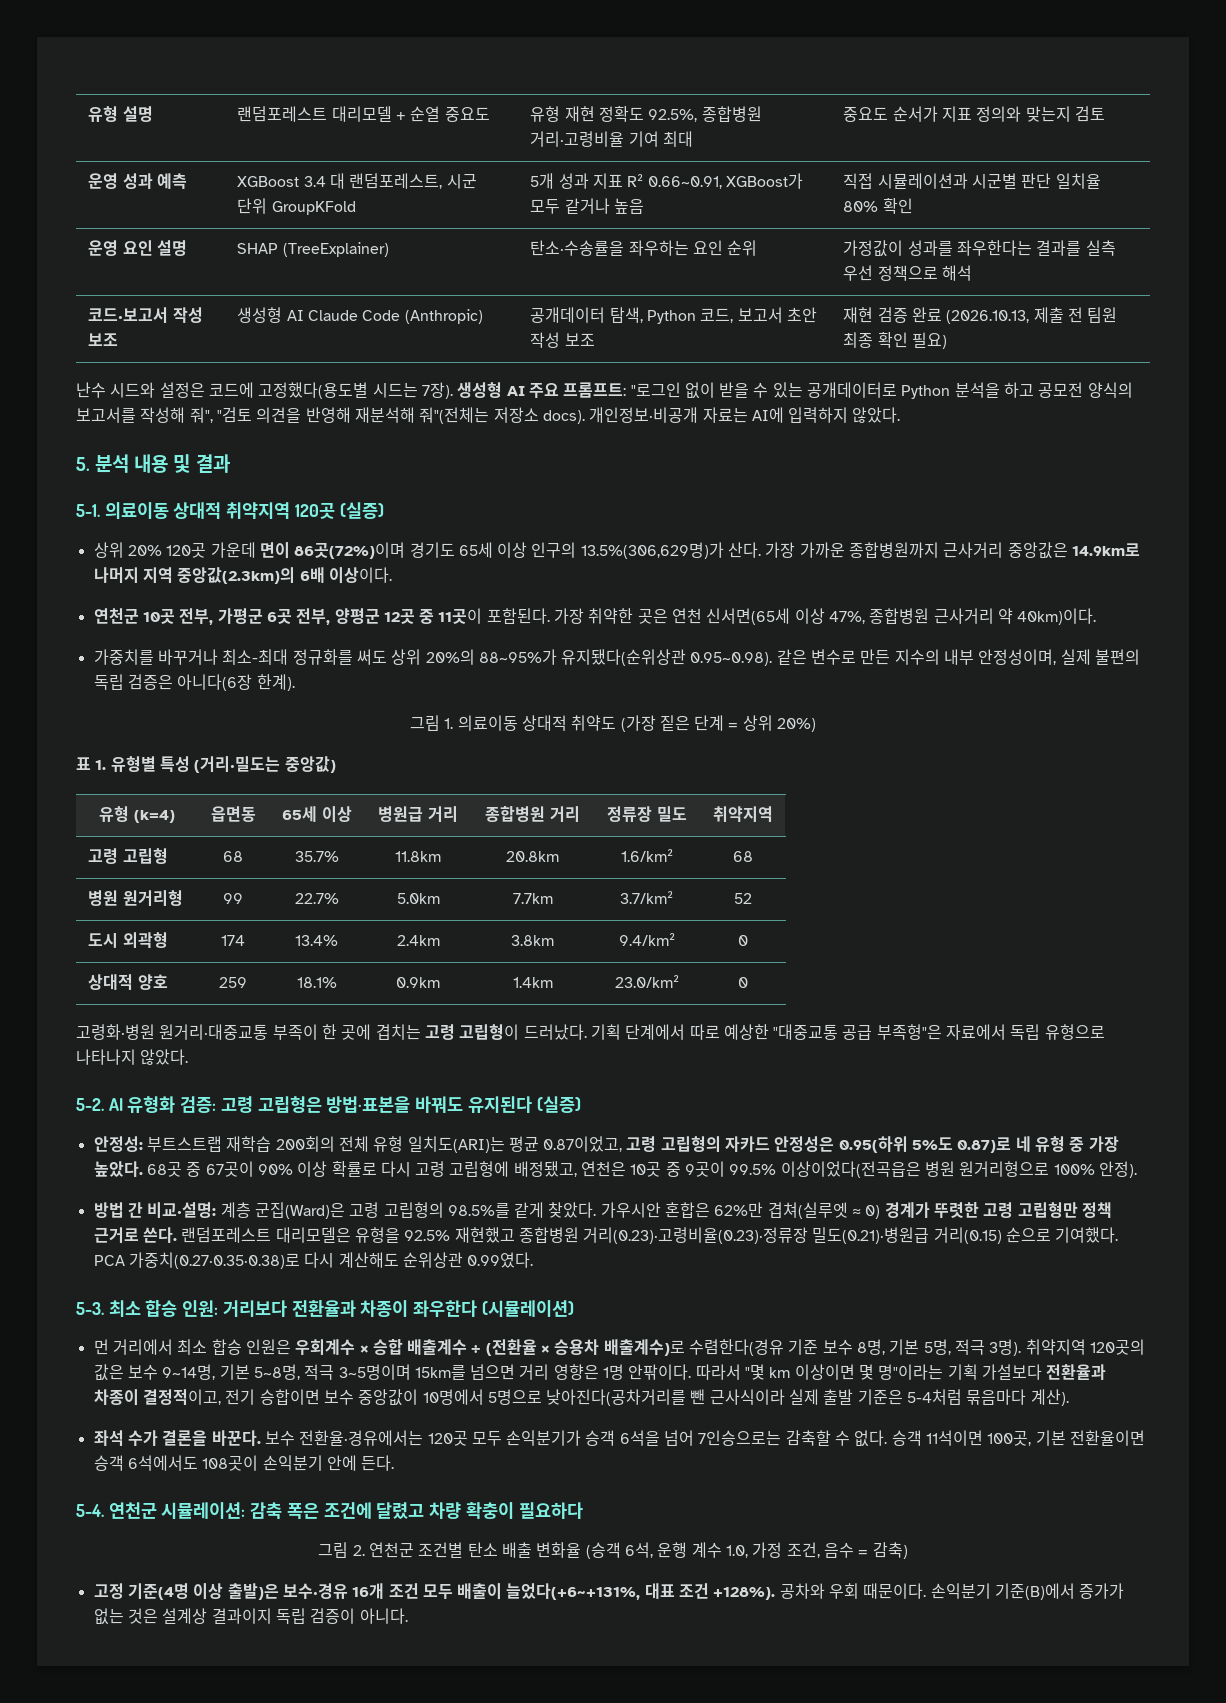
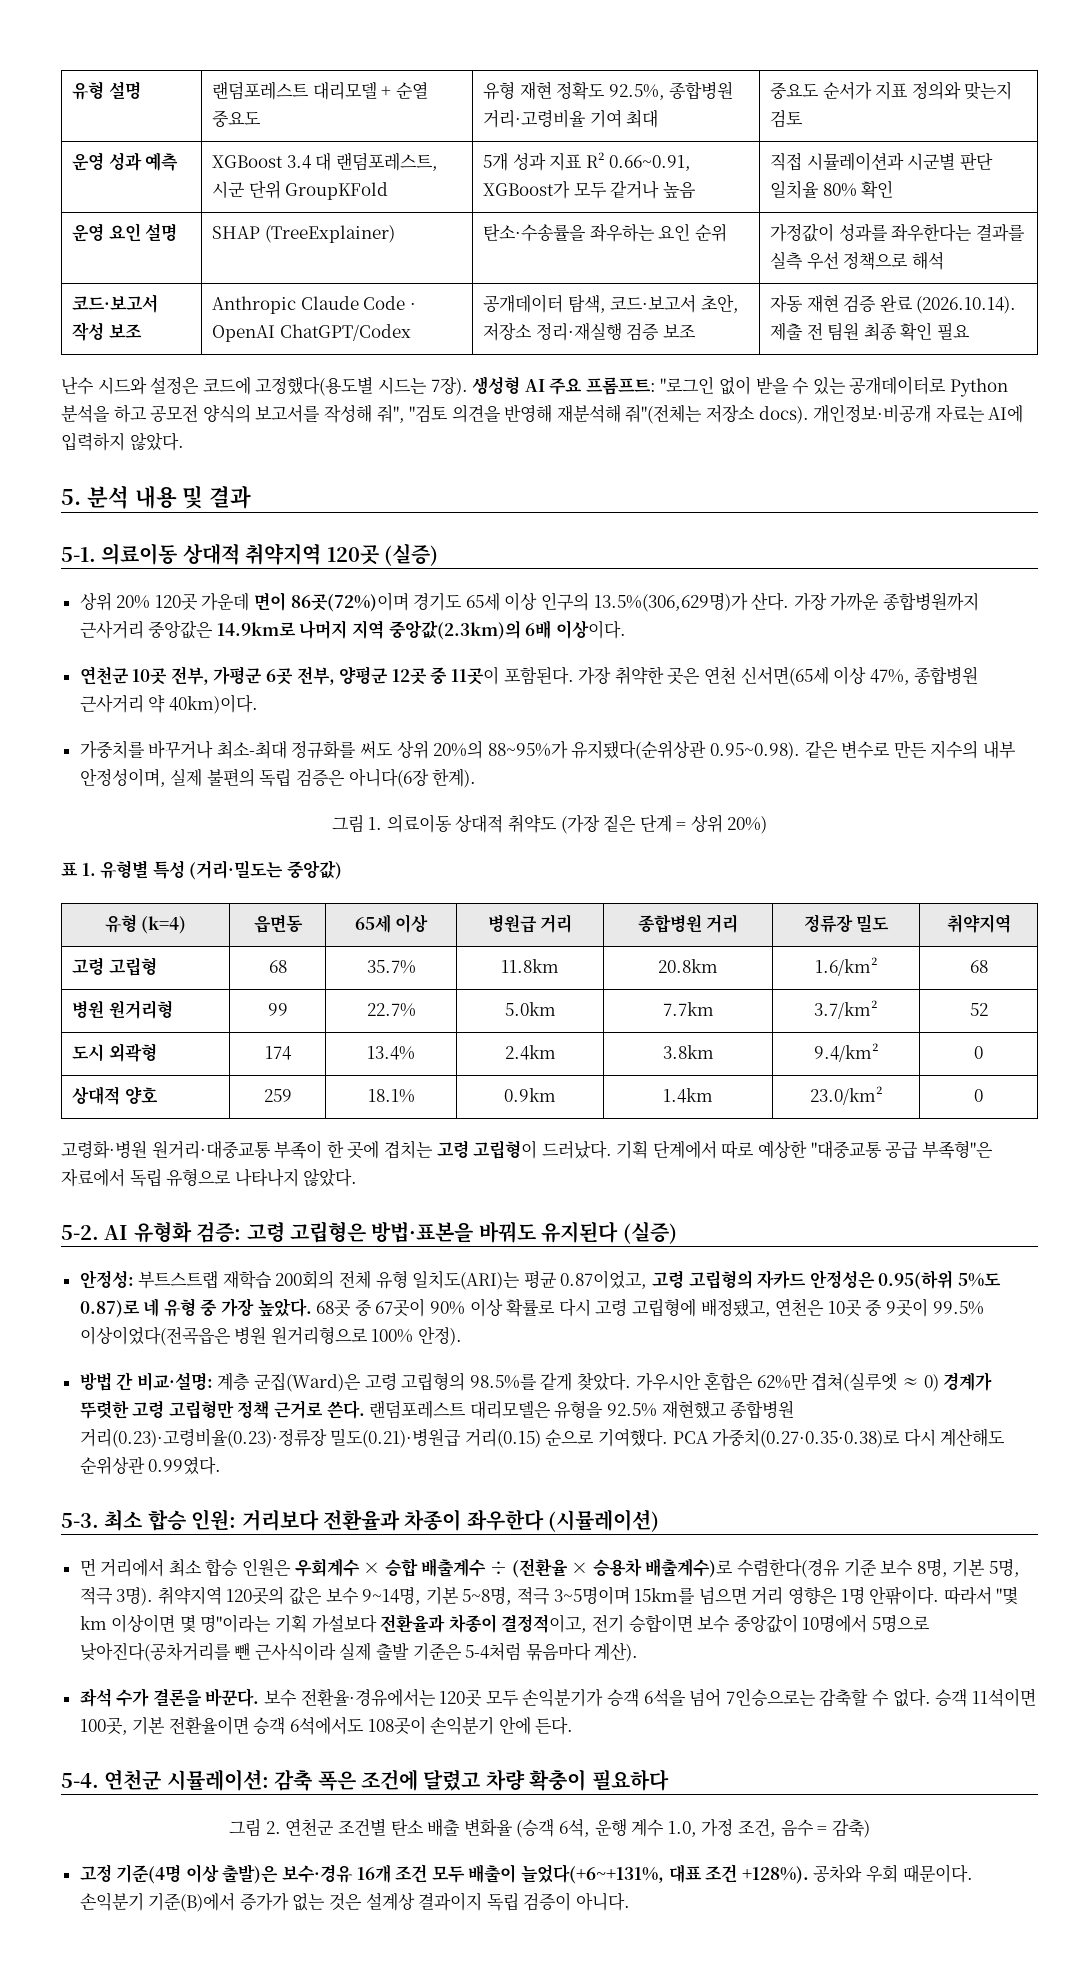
[237,307,483,324] [530,307,818,324] [530,332,595,348] 생성형 AI Claude Code (Anthropic) | 공개데이터 탐색, Python 코드, 보고서 초안 작성 보조 | -> [212,296,416,314] [212,324,411,342] [483,294,739,313] [483,322,696,341] [770,295,804,313] Anthropic Claude Code · OpenAI ChatGPT/Codex | 공개데이터 탐색, 코드·보고서 초안, 저장소 정리·재실행 검증 보조 | 자동
[946,310,1030,324] (2026.10.13, -> [916,296,1017,314] (2026.10.14).
[912,332,948,349] 필요) -> [937,323,971,340] 필요

